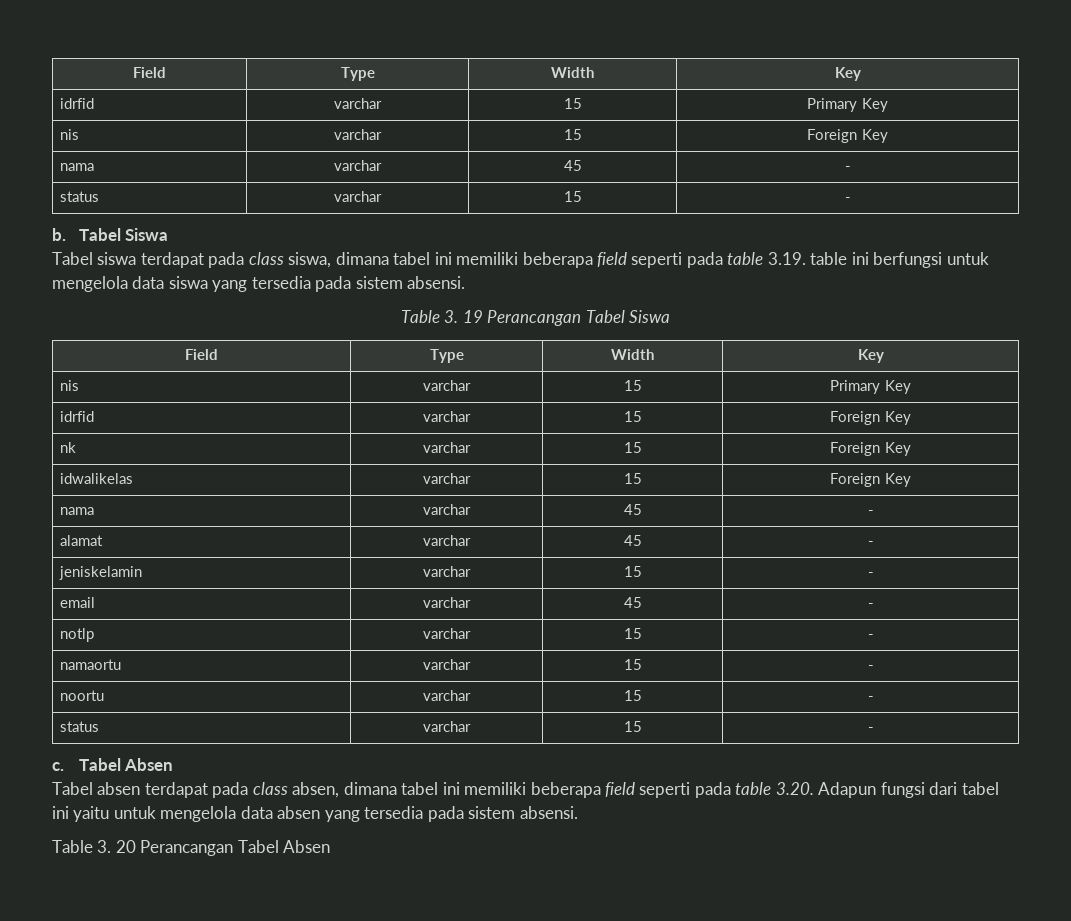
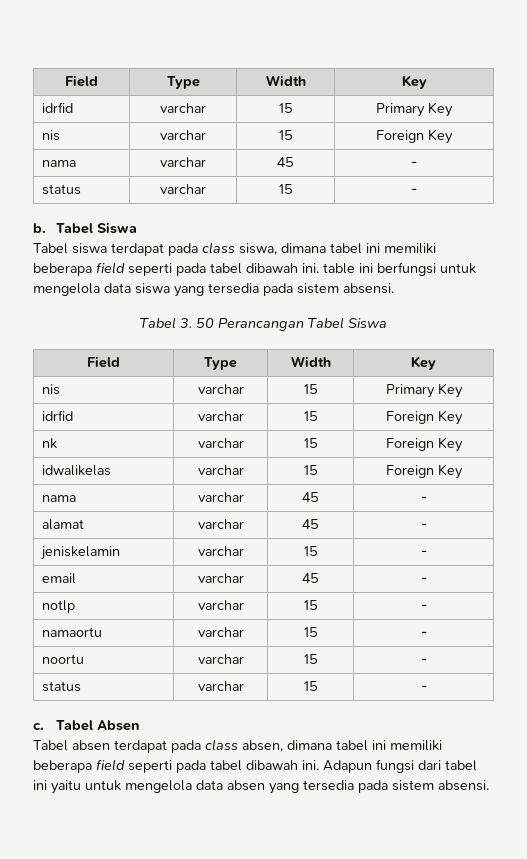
[727,252,806,265] table 3.19. -> [210,263,319,274] tabel dibawah ini.
[400,310,483,323] Table 3. 19 -> [140,317,214,329] Tabel 3. 50
[735,782,814,795] table 3.20. -> [210,760,319,771] tabel dibawah ini.
[52,840,331,856] // Table 3. 20 Perancangan Tabel Absen -> (489, 785) none

